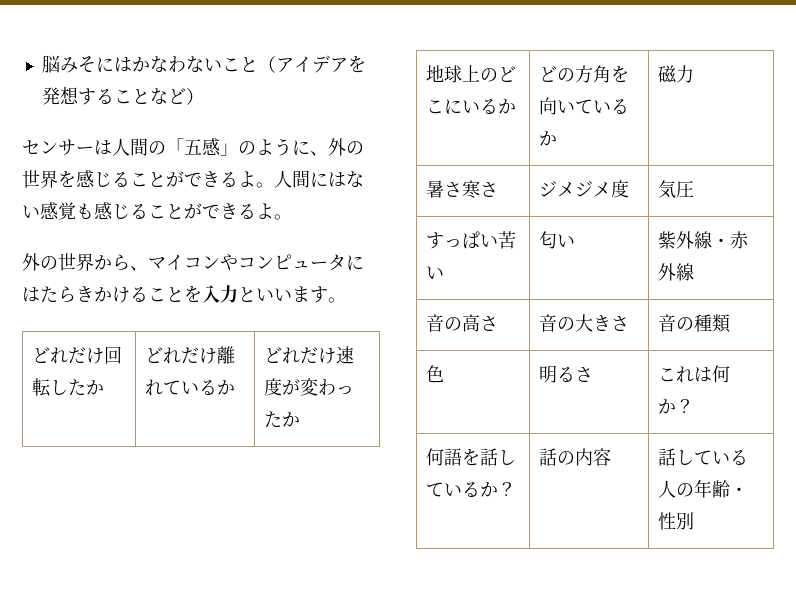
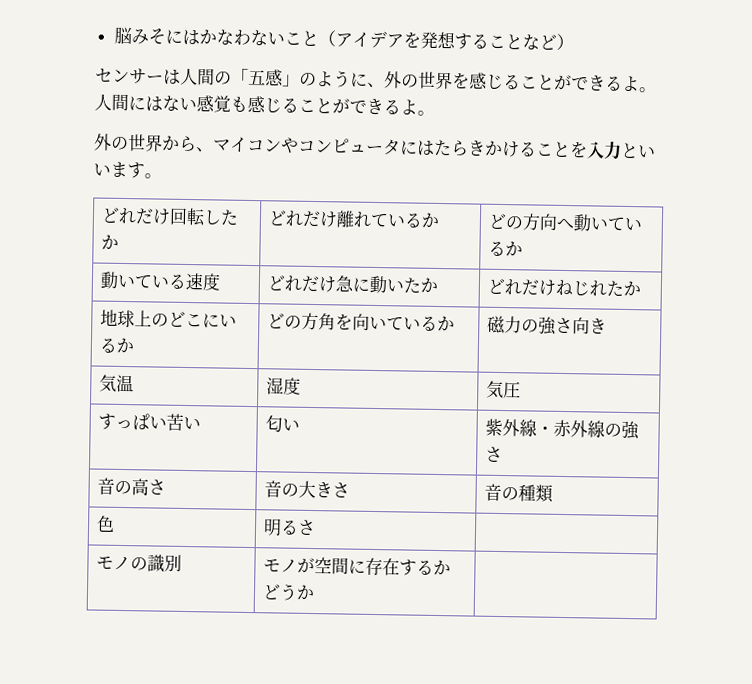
[281,346,354,364] [263,378,354,396] れだけ速度が変わっ -> [505,213,643,232] [488,240,524,257] [100,271,222,291] [267,275,440,294] [487,278,609,297] の方向へ動いているか // 動いている速度 | どれだけ急に動いたか | どれだけねじれ
[425,180,498,199] [538,181,611,197] // 暑さ寒さ | ジメジメ -> [521,316,608,335] [99,374,135,393] [266,377,285,395] の強さ向き // 気温 | 湿
(694, 272) none -> [604,420,641,440] [485,446,504,463] の強さ
[657,365,730,383] [657,398,694,414] [425,448,516,466] [425,481,516,497] [538,448,611,466] [657,448,748,466] [657,479,748,498] [657,512,694,530] これは何か？ // 何語を話しているか？ | 話の内容 | 話している人の年齢・性別 -> [96,554,183,573] [263,557,452,576] [262,583,316,601] // モノの識別 | モノが空間に存在するかどうか |

